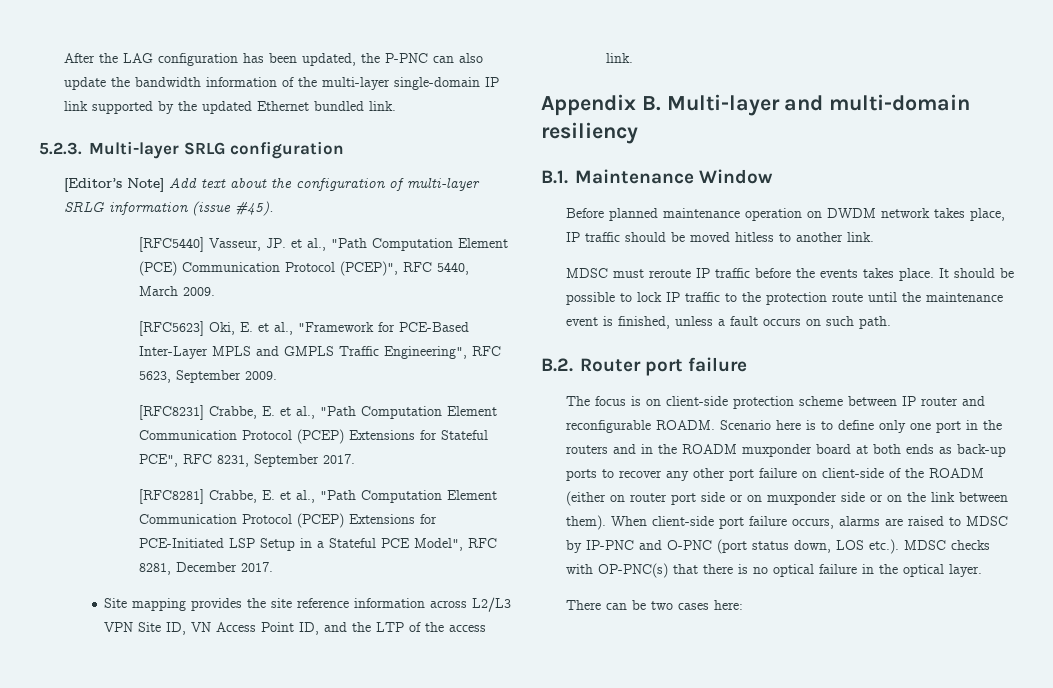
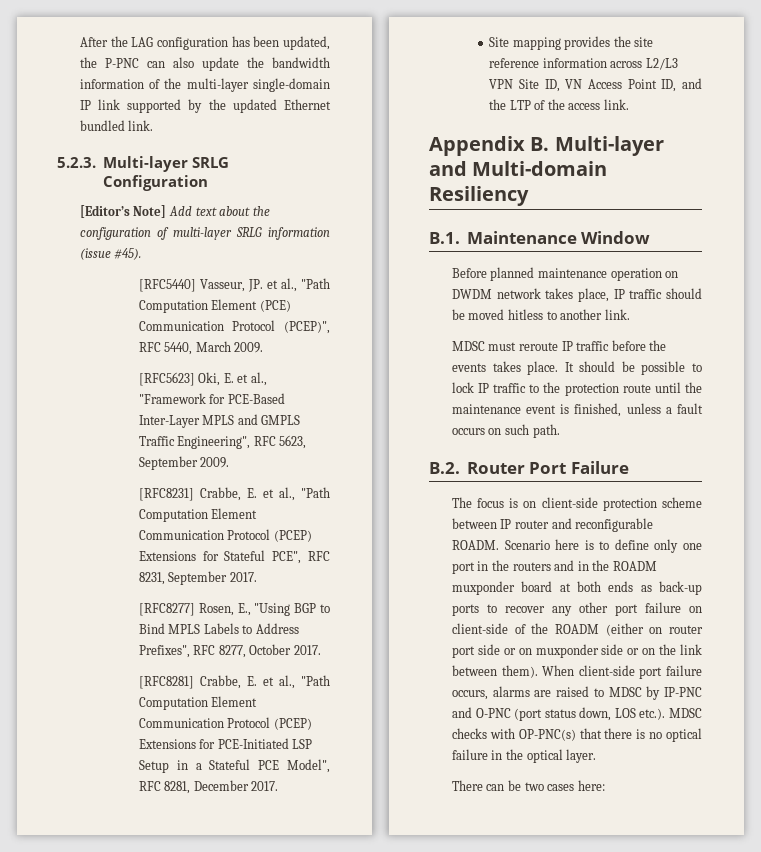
[230,141,345,159] configuration -> [102,175,208,191] Configuration
(355, 459) none -> [138,603,330,616] [138,623,299,634] [138,644,321,658] // [RFC8277] Rosen, E., "Using BGP to Bind MPLS Labels to Address Prefixes", RFC 8277, October 2017.
[829,94,971,111] [541,122,638,144] multi-domain resiliency -> [472,161,608,176] [429,186,529,206] Multi-domain Resiliency
[645,357,748,376] port failure -> [529,461,629,474] Port Failure

